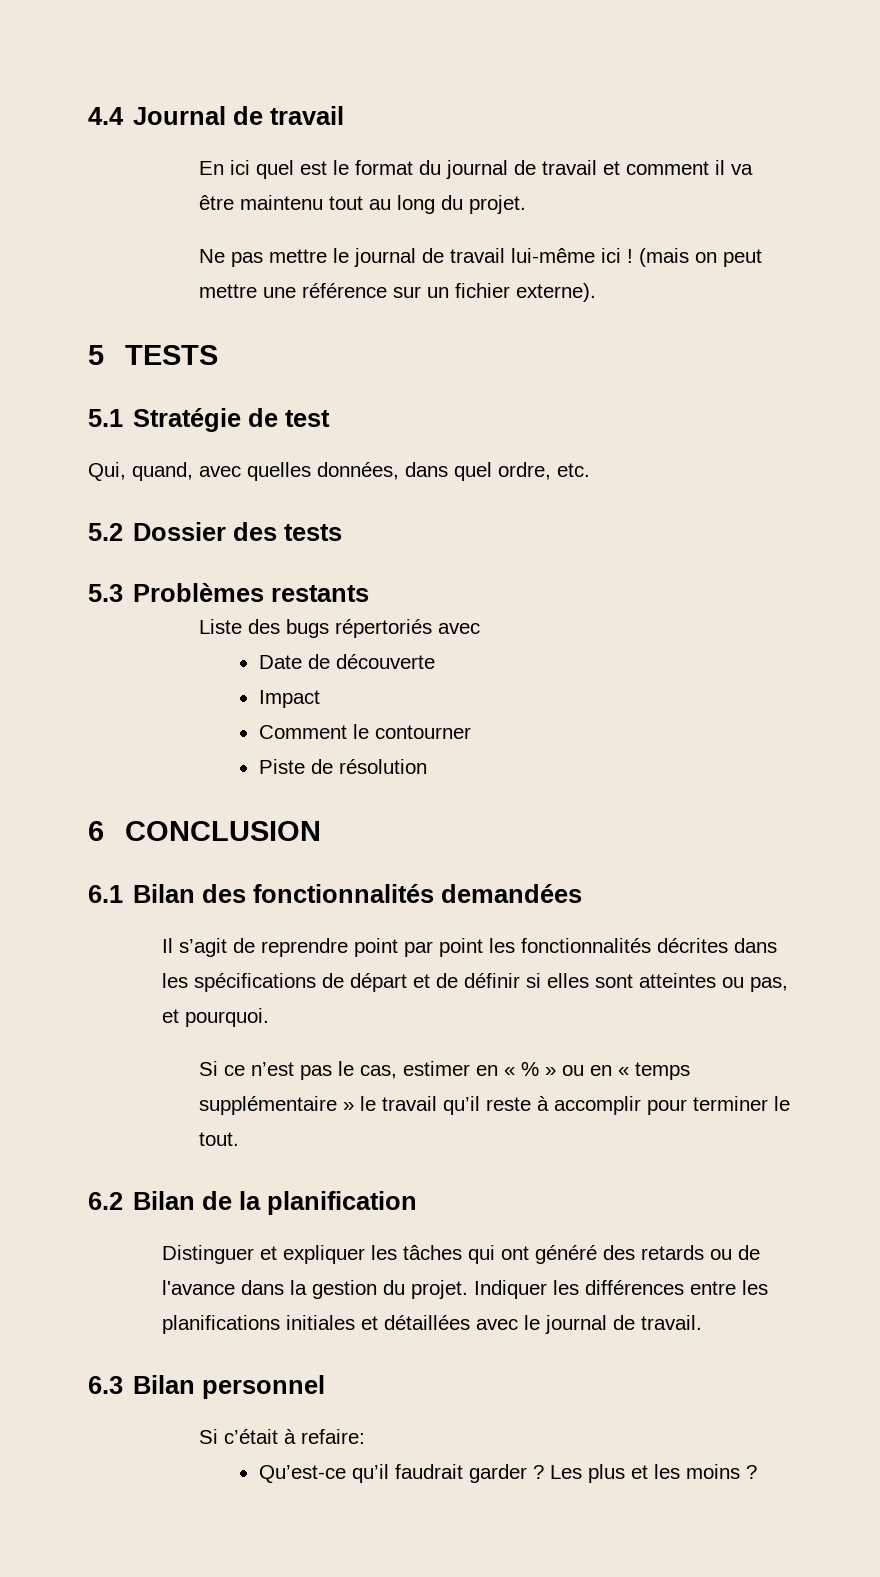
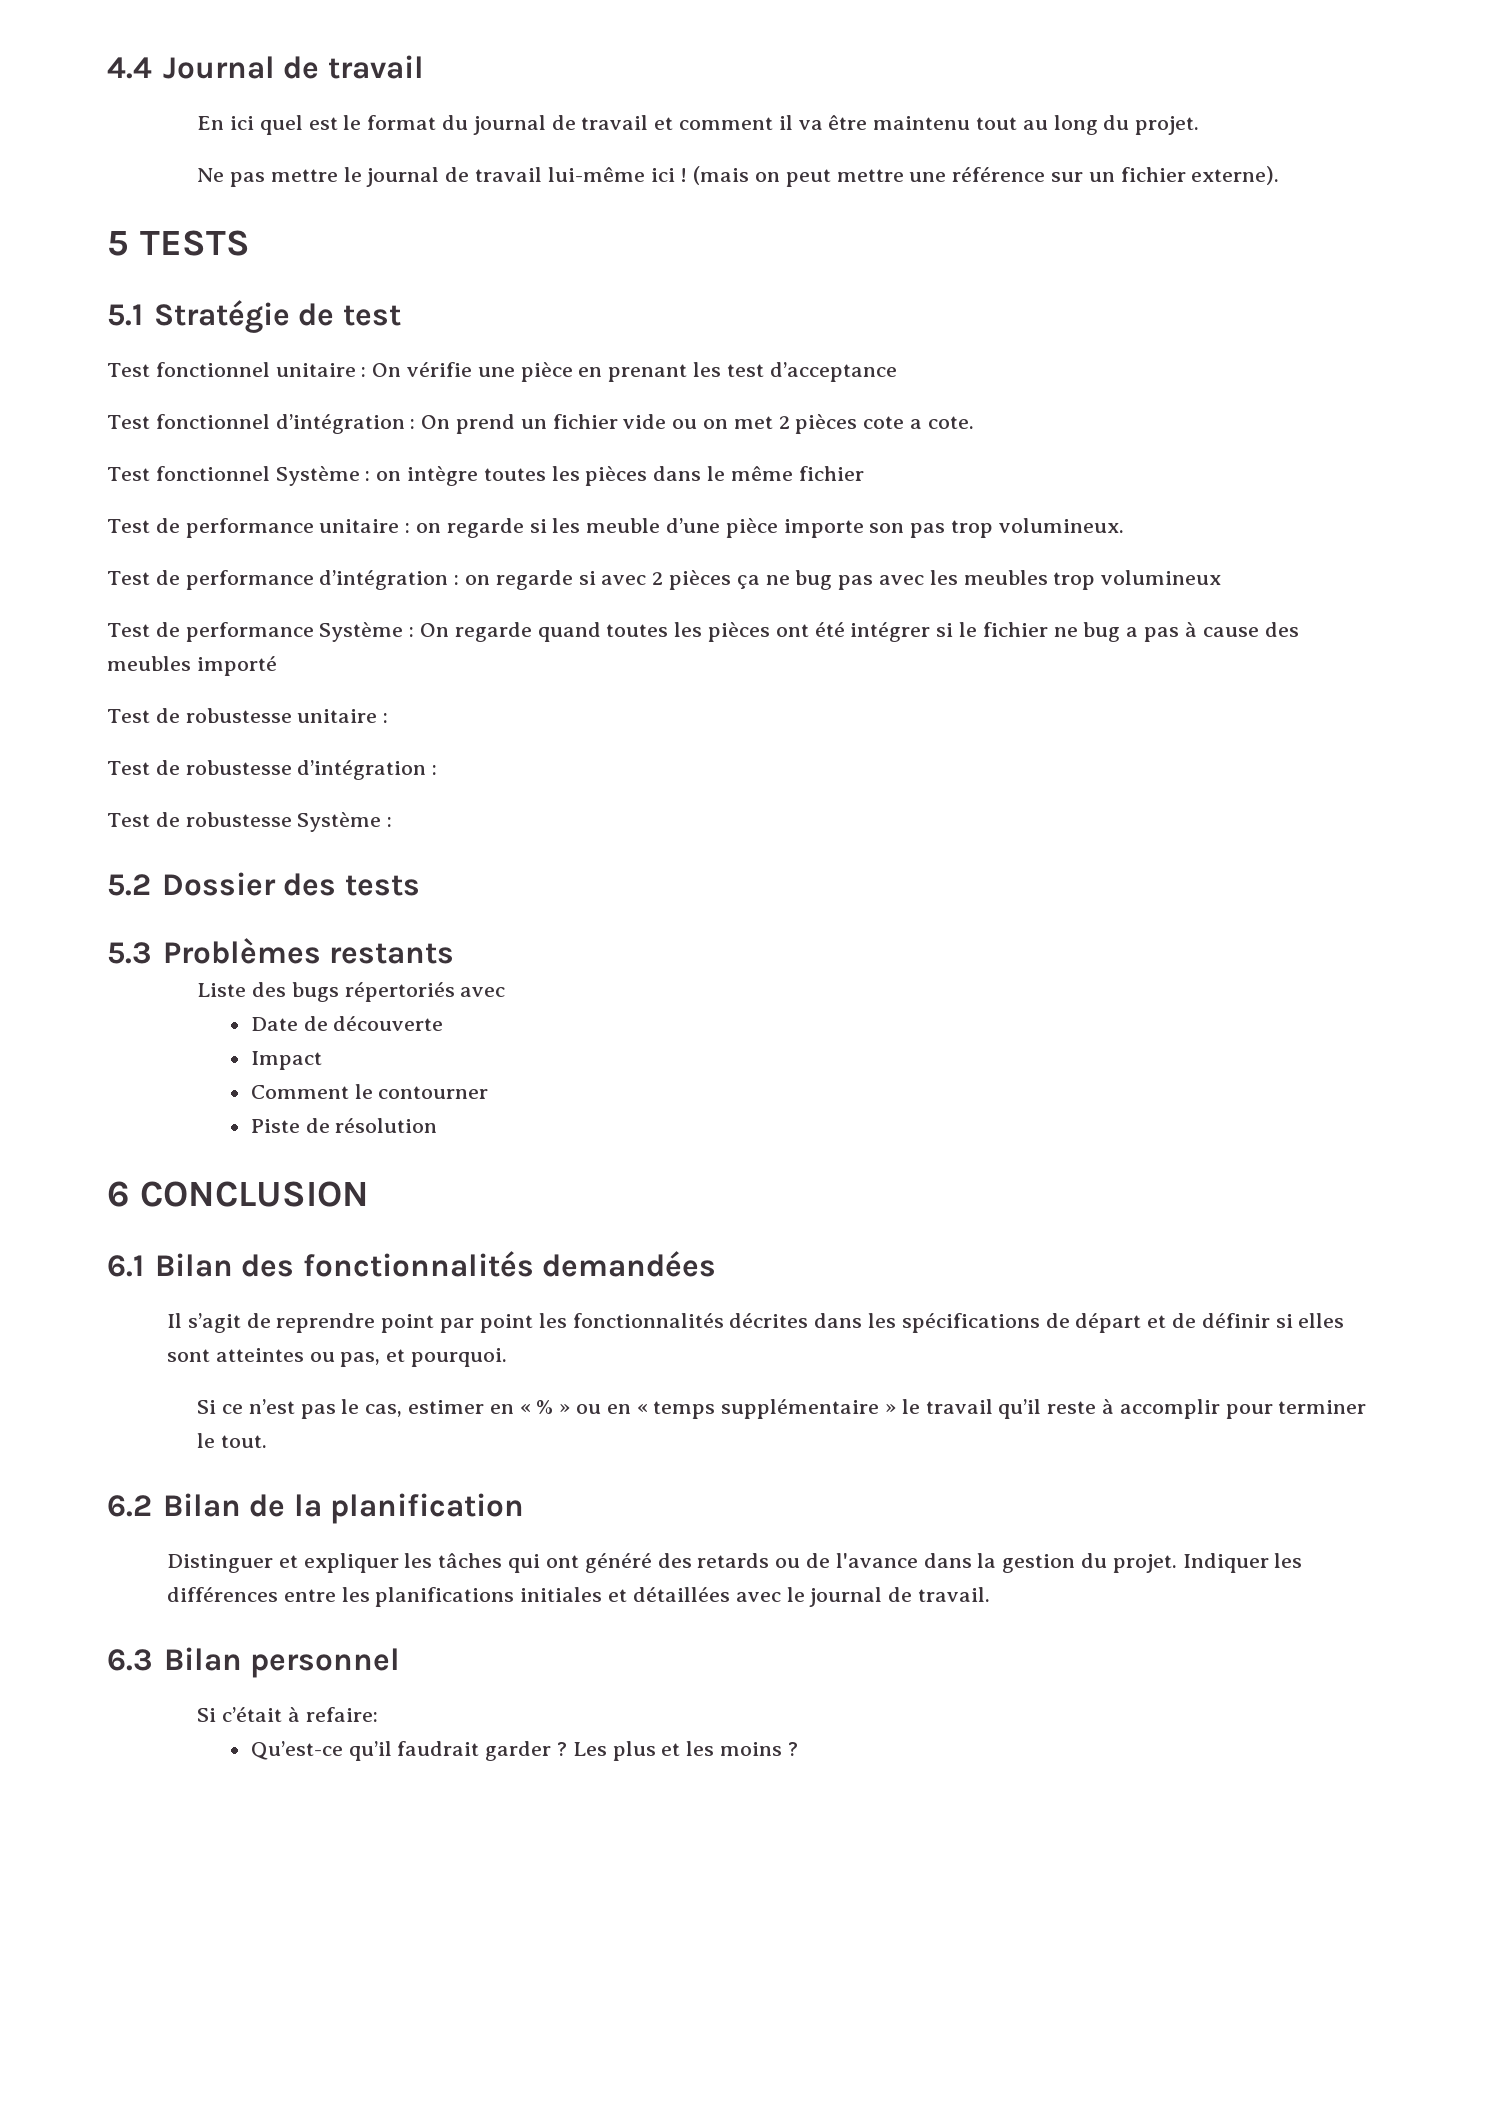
[88,462,590,481] Qui, quand, avec quelles données, dans quel ordre, etc. -> [107,362,897,382] [107,414,974,434] [107,466,864,486] [107,518,1124,538] [107,570,1222,590] [107,622,1299,642] [107,656,277,676] [107,708,389,723] [107,760,438,780] [107,812,393,832] Test fonctionnel unitaire : On vérifie une pièce en prenant les test d’acceptance // Test fonctionnel d’intégration : On prend un fichier vide ou on met 2 pièces cote a cote. // Test fonctionnel Système : on intègre toutes les pièces dans le même fichier // Test de performance unitaire : on regarde si les meuble d’une pièce importe son pas trop volumineux. // Test de performance d’intégration : on regarde si avec 2 pièces ça ne bug pas avec les meubles trop volumineux // Test de performance Système : On regarde quand toutes les pièces ont été intégrer si le fichier ne bug a pas à cause des meubles importé // Test de robustesse unitaire : // Test de robustesse d’intégration : // Test de robustesse Système :

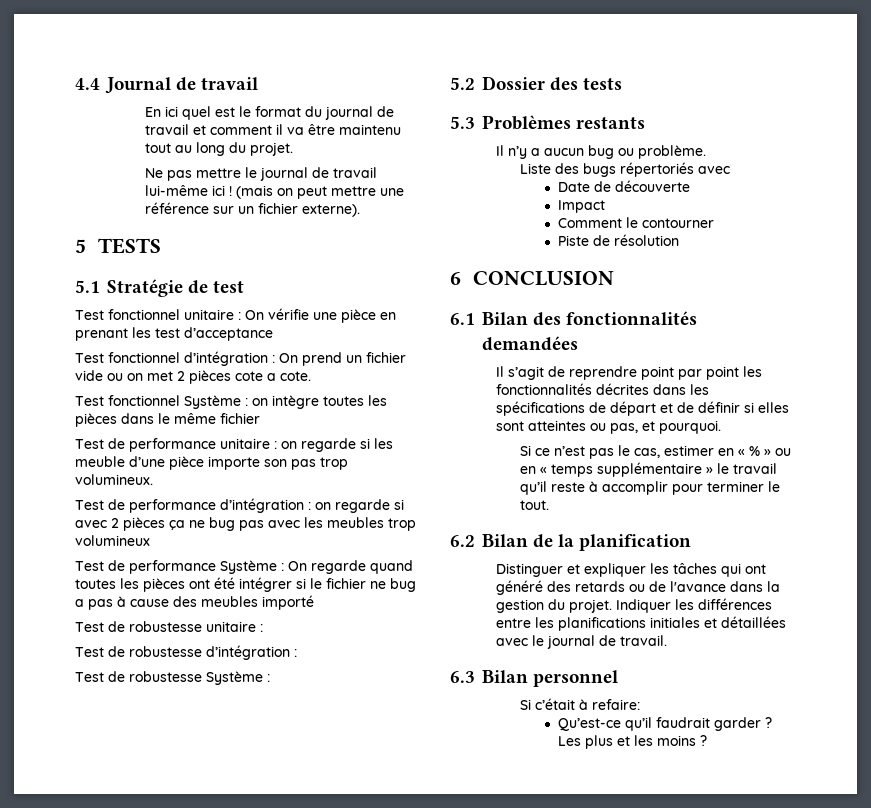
(455, 953) none -> [496,145,707,159] // Il n’y a aucun bug ou problème.

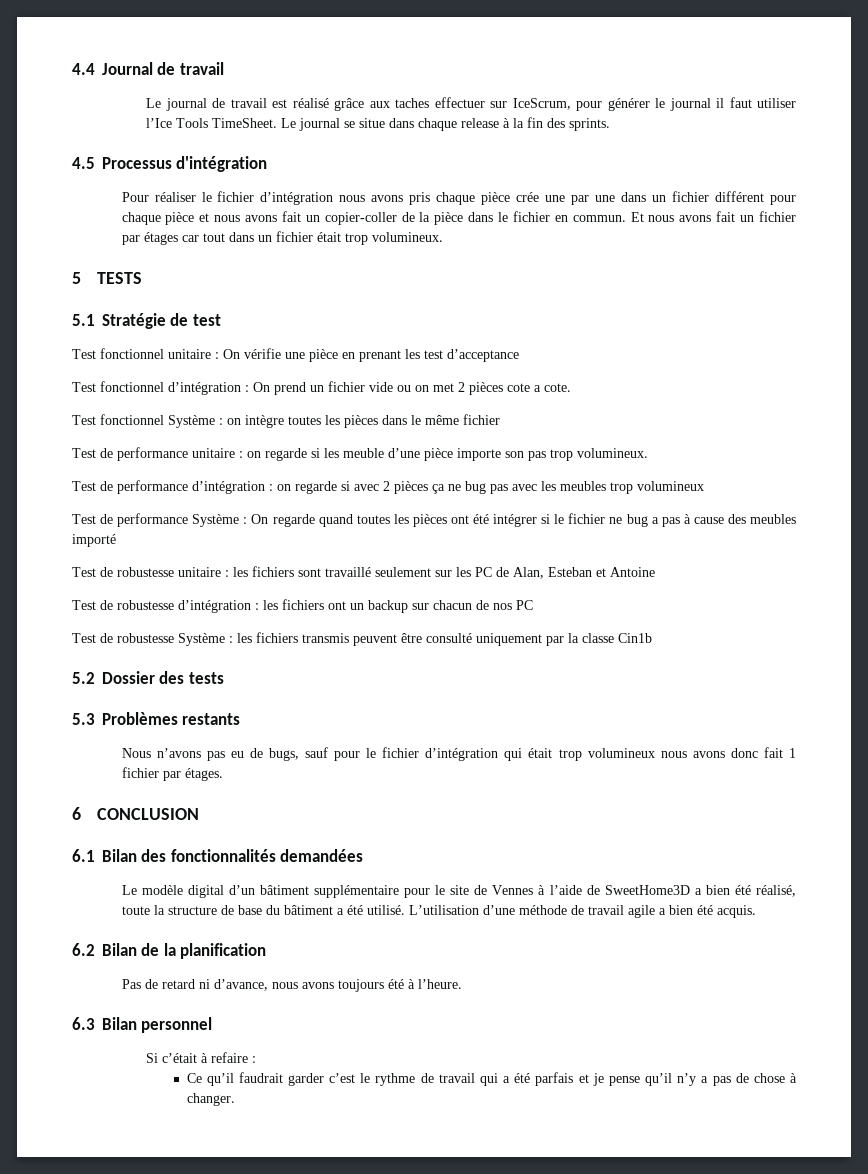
[144,106,394,120] [144,124,401,135] [144,142,293,156] [144,167,377,181] [144,185,404,199] [144,202,360,217] En ici quel est le format du journal de travail et comment il va être maintenu tout au long du projet. // Ne pas mettre le journal de travail lui-même ici ! (mais on peut mettre une référence sur un fichier externe). -> [146,97,796,111] [146,117,611,131] [72,156,268,172] [121,191,796,205] [121,211,797,225] [121,231,443,245] Le journal de travail est réalisé grâce aux taches effectuer sur IceScrum, pour générer le journal il faut utiliser l’Ice Tools TimeSheet. Le journal se situe dans chaque release à la fin des sprints. // 4.5 Processus d'intégration // Pour réaliser le fichier d’intégration nous avons pris chaque pièce crée une par une dans un fichier différent pour chaque pièce et nous avons fait un copier-coller de la pièce dans le fichier en commun. Et nous avons fait un fichier par étages car tout dans un fichier était trop volumineux.
(263, 628) none -> [233,566,655,579] les fichiers sont travaillé seulement sur les PC de Alan, Esteban et Antoine
(297, 653) none -> [263,599,533,613] les fichiers ont un backup sur chacun de nos PC
(270, 678) none -> [237,632,652,646] les fichiers transmis peuvent être consulté uniquement par la classe Cin1b
[496,145,707,159] [519,162,730,177] [558,180,691,192] [558,200,606,213] [558,217,715,228] [558,234,680,246] Il n’y a aucun bug ou problème. // Liste des bugs répertoriés avec // Date de découverte // Impact // Comment le contourner // Piste de résolution -> [121,747,796,761] [121,767,223,781] Nous n’avons pas eu de bugs, sauf pour le fichier d’intégration qui était trop volumineux nous avons donc fait 1 fichier par étages.
[496,366,763,380] [496,383,710,395] [496,401,790,416] [496,420,722,434] [519,445,791,459] [519,462,777,477] [519,481,780,495] [519,500,549,510] Il s’agit de reprendre point par point les fonctionnalités décrites dans les spécifications de départ et de définir si elles sont atteintes ou pas, et pourquoi. // Si ce n’est pas le cas, estimer en « % » ou en « temps supplémentaire » le travail qu’il reste à accomplir pour terminer le tout. -> [121,885,796,898] [121,905,756,918] Le modèle digital d’un bâtiment supplémentaire pour le site de Vennes à l’aide de SweetHome3D a bien été réalisé, toute la structure de base du bâtiment a été utilisé. L’utilisation d’une méthode de travail agile a bien été acquis.
[496,563,767,577] [496,580,781,595] [496,598,773,613] [496,616,787,631] [496,635,668,649] Distinguer et expliquer les tâches qui ont généré des retards ou de l'avance dans la gestion du projet. Indiquer les différences entre les planifications initiales et détaillées avec le journal de travail. -> [121,979,462,992] Pas de retard ni d’avance, nous avons toujours été à l’heure.
[591,699,640,710] [558,717,773,731] [558,735,708,749] refaire: // Qu’est-ce qu’il faudrait garder ? Les plus et les moins ? -> [211,1052,257,1063] [186,1072,798,1086] [186,1093,235,1106] refaire : // Ce qu’il faudrait garder c’est le rythme de travail qui a été parfais et je pense qu’il n’y a pas de chose à changer.

